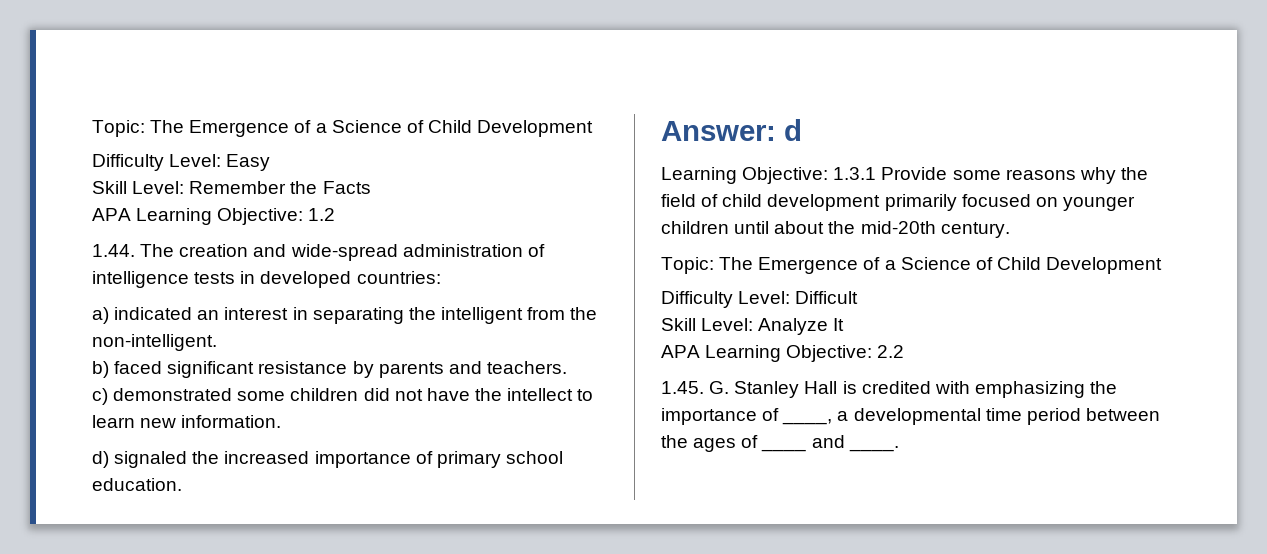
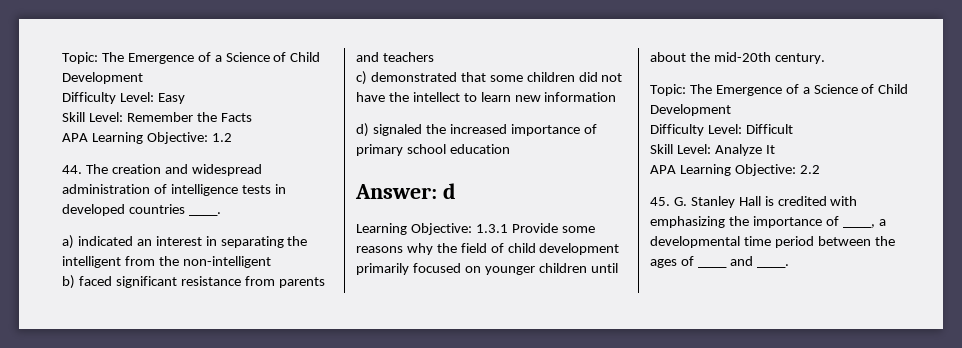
[92,244,135,257] 1.44. -> [62,165,82,174] 44.
[290,244,398,261] wide-spread -> [191,164,262,176] widespread
[356,271,441,284] countries: -> [128,204,221,216] countries ____.
[92,334,217,351] non-intelligent. -> [182,256,271,268] non-intelligent
[352,361,374,378] by -> [244,276,275,286] from
[486,361,567,374] teachers. -> [382,52,434,62] teachers
(233, 394) none -> [460,72,486,82] that
[181,415,282,428] information. -> [544,92,617,102] information
[92,478,182,491] education. -> [449,144,510,154] education
[661,381,704,394] 1.45. -> [650,197,670,206] 45.

